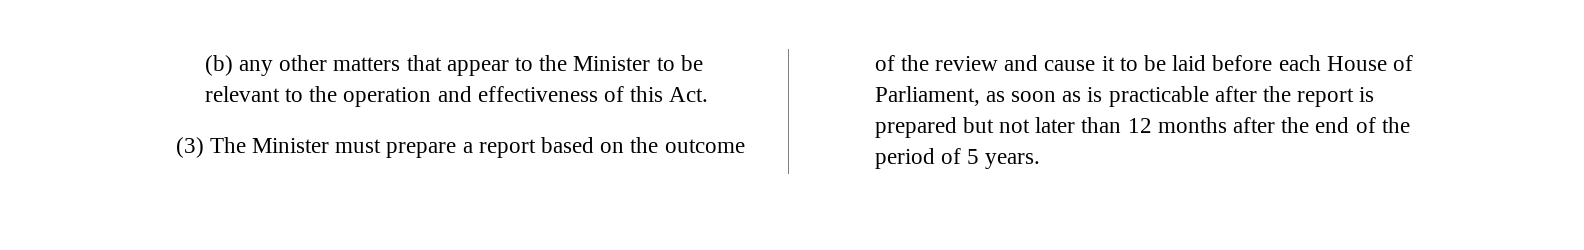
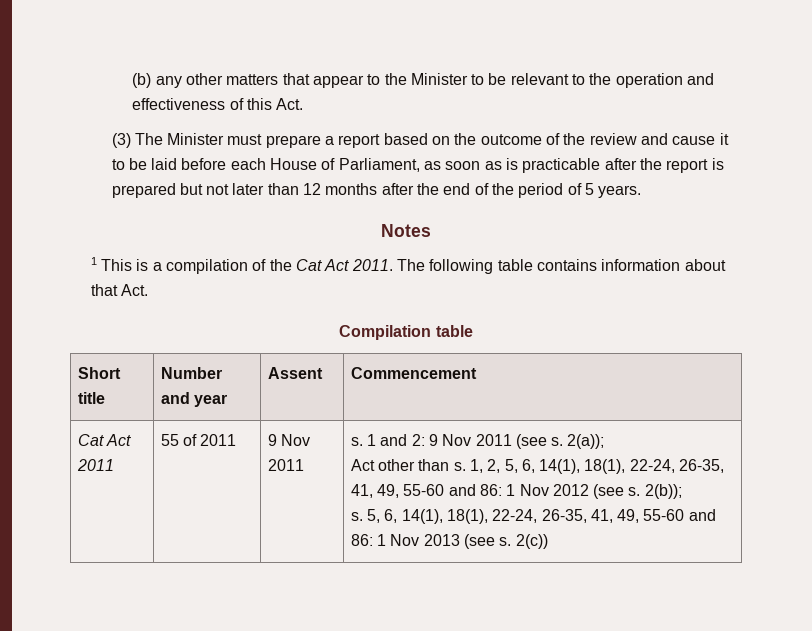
(1041, 161) none -> [381,224,431,237] [90,257,726,274] [90,284,149,296] [339,325,473,340] [77,367,121,379] [77,392,105,404] [160,367,222,379] [160,392,227,407] [267,367,323,379] [350,367,477,379] [77,434,131,446] [76,459,114,471] [160,434,237,446] [267,434,310,446] [267,459,304,471] [350,434,605,449] [350,459,725,474] [350,484,682,499] [350,509,716,524] [350,534,548,549] // Notes // 1 This is a compilation of the Cat Act 2011. The following table contains information about that Act. // Compilation table // Short title | Number and year | Assent | Commencement // Cat Act 2011 | 55 of 2011 | 9 Nov 2011 | s. 1 and 2: 9 Nov 2011 (see s. 2(a)); // Act other than s. 1, 2, 5, 6, 14(1), 18(1), 22-24, 26-35, 41, 49, 55-60 and 86: 1 Nov 2012 (see s. 2(b)); // s. 5, 6, 14(1), 18(1), 22-24, 26-35, 41, 49, 55-60 and 86: 1 Nov 2013 (see s. 2(c))

